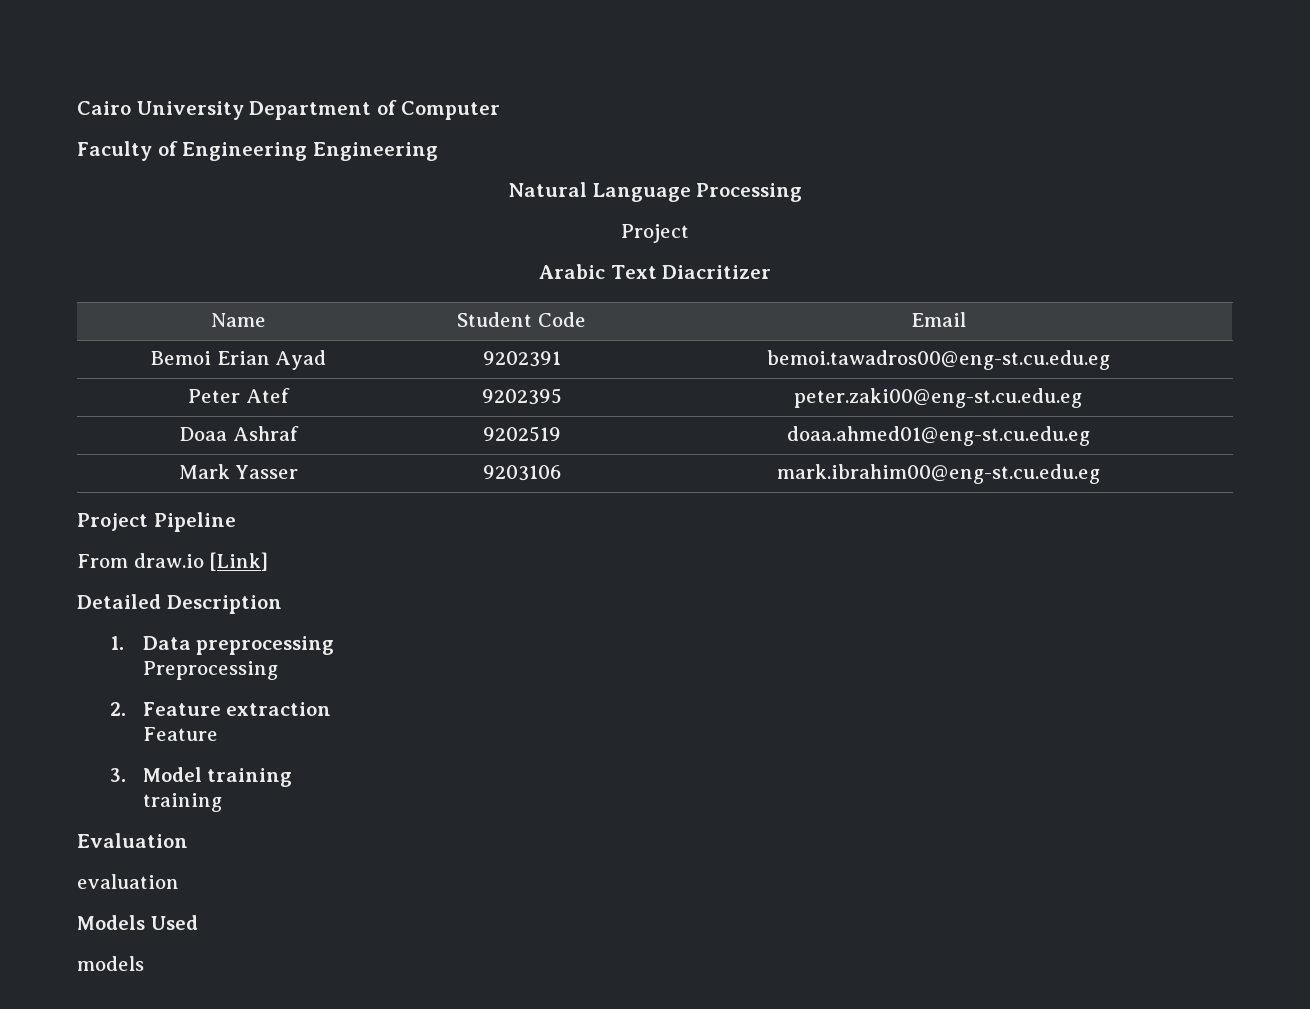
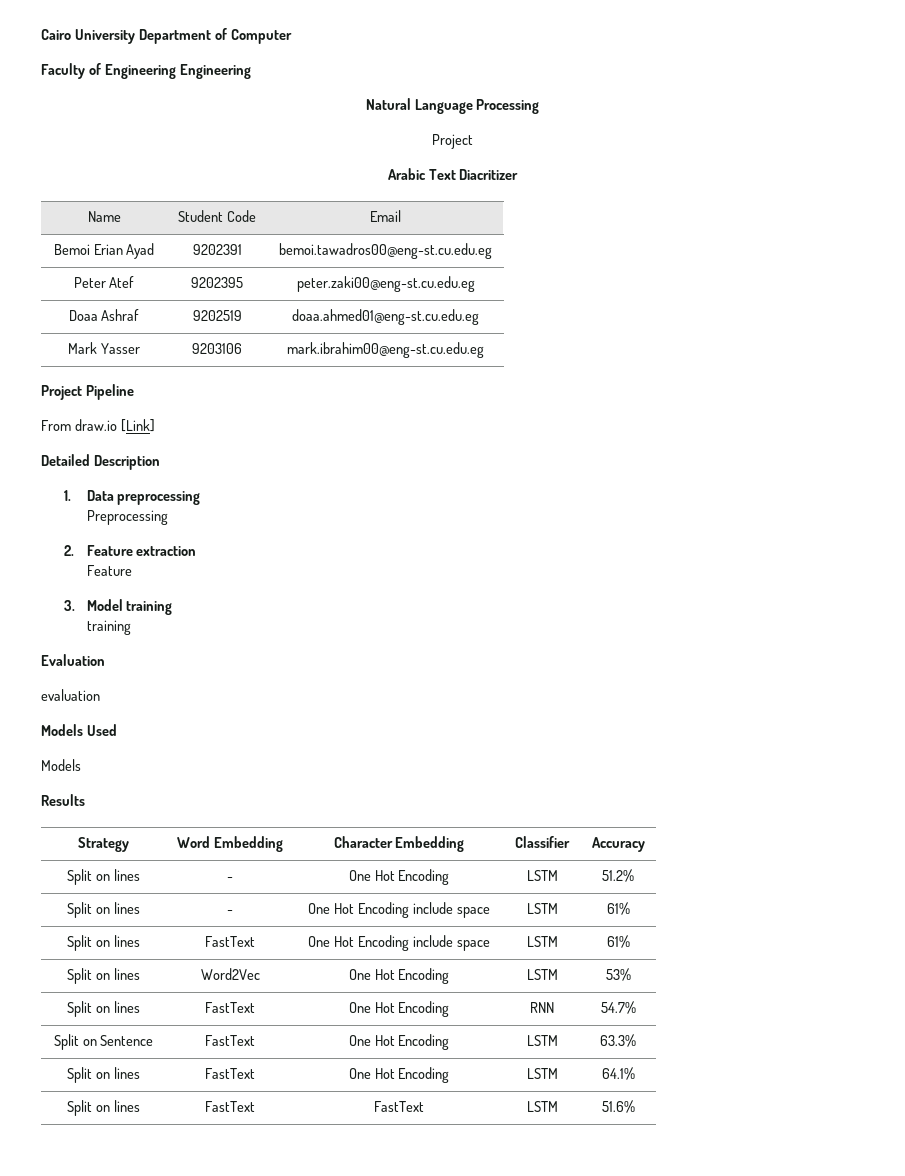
[77,956,144,971] models -> [41,759,81,771] [41,794,85,806] [78,837,129,852] [177,836,283,852] [333,836,465,852] [515,836,570,848] [591,837,645,852] [67,869,140,885] [227,877,233,881] [348,869,450,885] [526,870,558,881] [602,869,634,882] [67,902,140,918] [227,910,233,914] [308,902,490,918] [526,903,558,914] [606,902,630,915] [67,935,140,951] [205,936,256,947] [308,935,490,951] [526,936,558,947] [606,935,630,948] [67,968,140,984] [200,968,260,980] [348,968,450,984] [526,969,558,980] [605,968,631,981] [67,1001,140,1017] [205,1002,256,1013] [348,1001,450,1017] [530,1002,554,1013] [600,1001,636,1014] [53,1034,154,1050] [205,1035,256,1046] [348,1034,450,1050] [526,1035,558,1046] [600,1034,636,1047] [67,1067,140,1083] [205,1068,256,1079] [348,1067,450,1083] [526,1068,558,1079] [601,1067,635,1080] [67,1100,140,1116] [205,1101,256,1112] [374,1101,425,1112] [526,1101,558,1112] [601,1100,635,1113] Models // Results // Strategy | Word Embedding | Character Embedding | Classifier | Accuracy // Split on lines | - | One Hot Encoding | LSTM | 51.2% // Split on lines | - | One Hot Encoding include space | LSTM | 61% // Split on lines | FastText | One Hot Encoding include space | LSTM | 61% // Split on lines | Word2Vec | One Hot Encoding | LSTM | 53% // Split on lines | FastText | One Hot Encoding | RNN | 54.7% // Split on Sentence | FastText | One Hot Encoding | LSTM | 63.3% // Split on lines | FastText | One Hot Encoding | LSTM | 64.1% // Split on lines | FastText | FastText | LSTM | 51.6%

